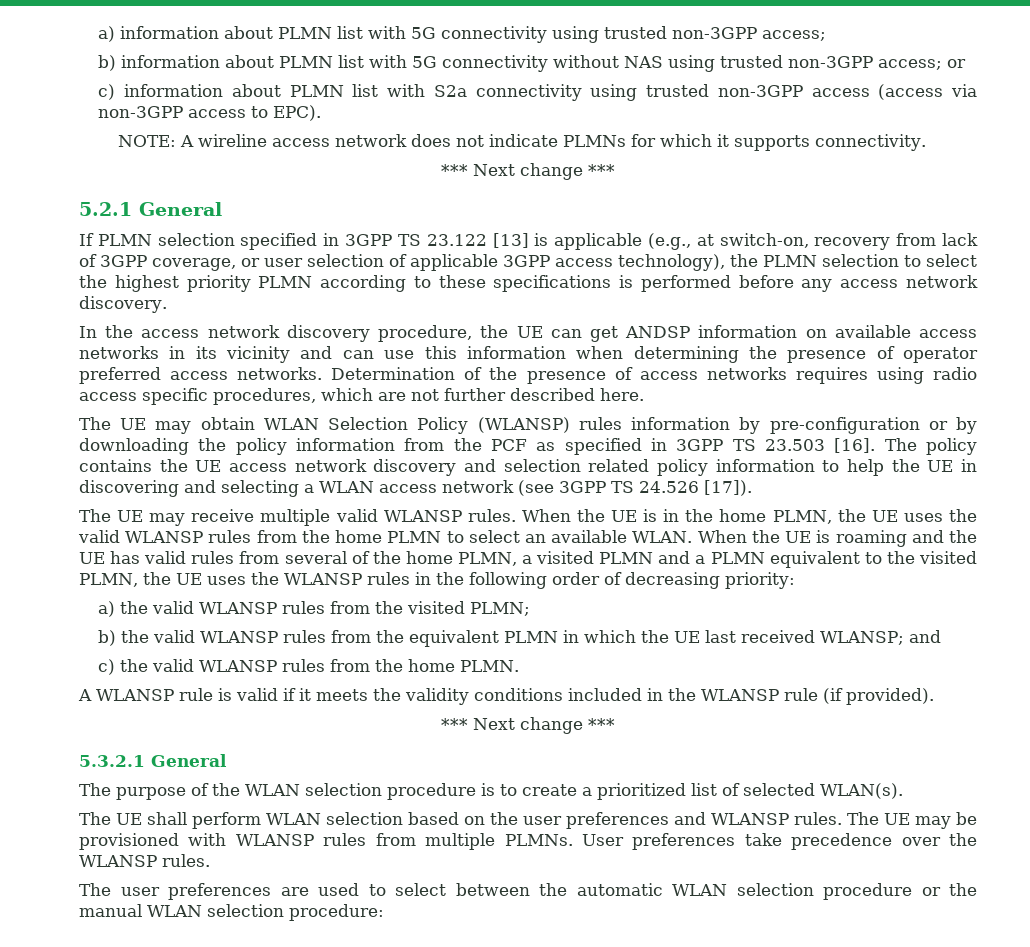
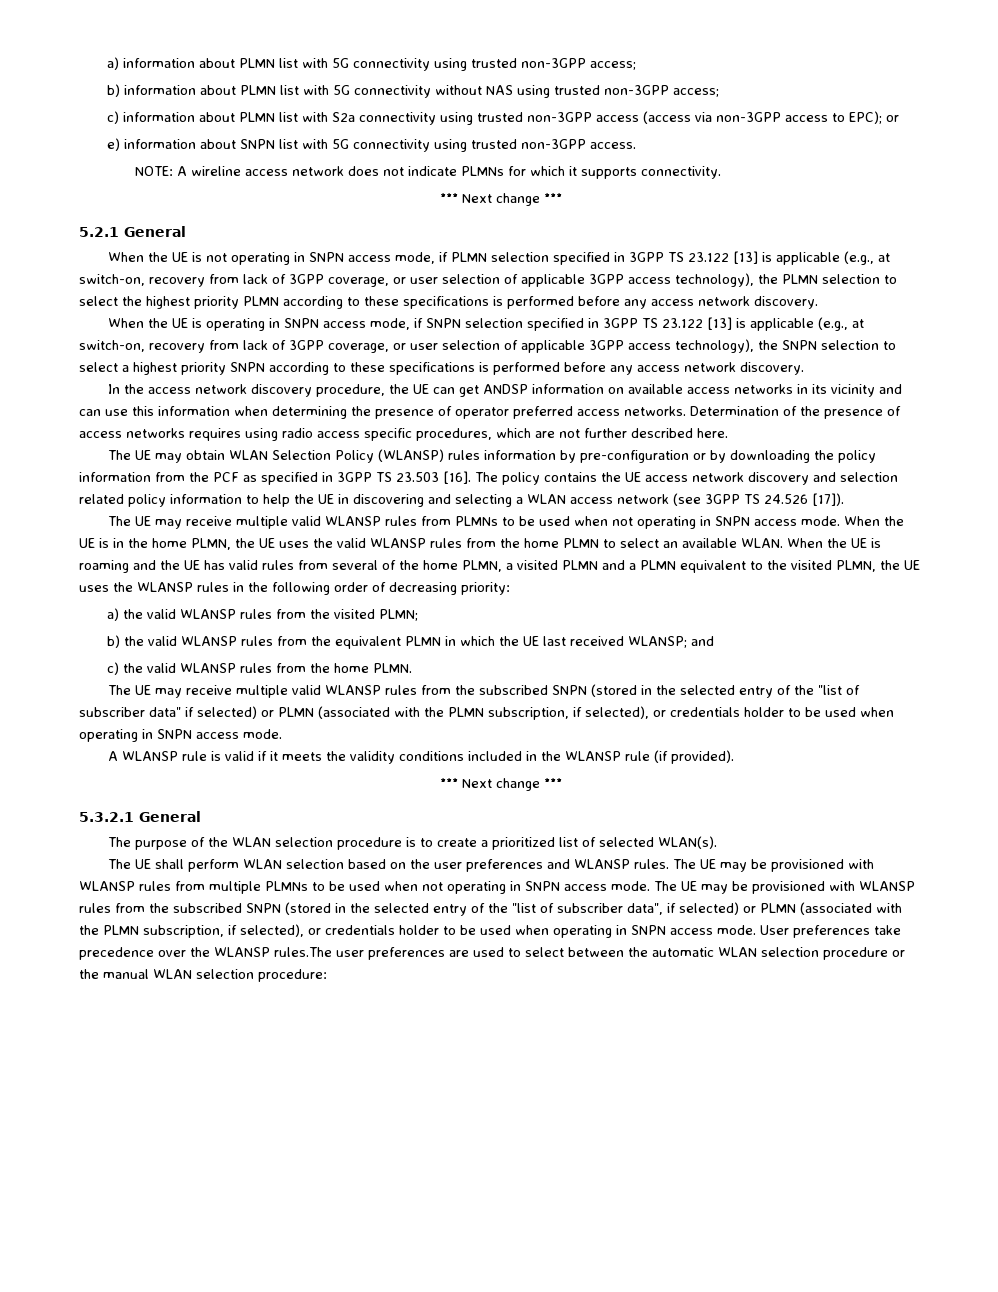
[947,59,967,68] or -> (719, 92) none
[273,105,322,121] EPC). -> [848,111,899,124] [106,138,636,152] EPC); or // e) information about SNPN list with 5G connectivity using trusted non-3GPP access.
[79,233,94,246] If -> [107,252,448,265] When the UE is not operating in SNPN access mode, if
(167, 304) none -> [107,317,864,331] [79,339,896,353] [79,362,804,375] // When the UE is operating in SNPN access mode, if SNPN selection specified in 3GPP TS 23.122 [13] is applicable (e.g., at switch-on, recovery from lack of 3GPP coverage, or user selection of applicable 3GPP access technology), the SNPN selection to select a highest priority SNPN according to these specifications is performed before any access network discovery.
[467,509,516,522] rules. -> [384,516,840,529] rules from PLMNs to be used when not operating in SNPN access mode.
(520, 666) none -> [107,684,860,698] [79,706,894,720] [79,729,282,742] // The UE may receive multiple valid WLANSP rules from the subscribed SNPN (stored in the selected entry of the "list of subscriber data" if selected) or PLMN (associated with the PLMN subscription, if selected), or credentials holder to be used when operating in SNPN access mode.
[504,834,573,846] PLMNs. -> [265,881,915,894] [79,902,902,916] [79,924,756,938] PLMNs to be used when not operating in SNPN access mode. The UE may be provisioned with WLANSP rules from the subscribed SNPN (stored in the selected entry of the "list of subscriber data", if selected) or PLMN (associated with the PLMN subscription, if selected), or credentials holder to be used when operating in SNPN access mode.
[162,854,210,867] [79,883,111,896] rules. // The -> [274,947,332,957] rules.The

